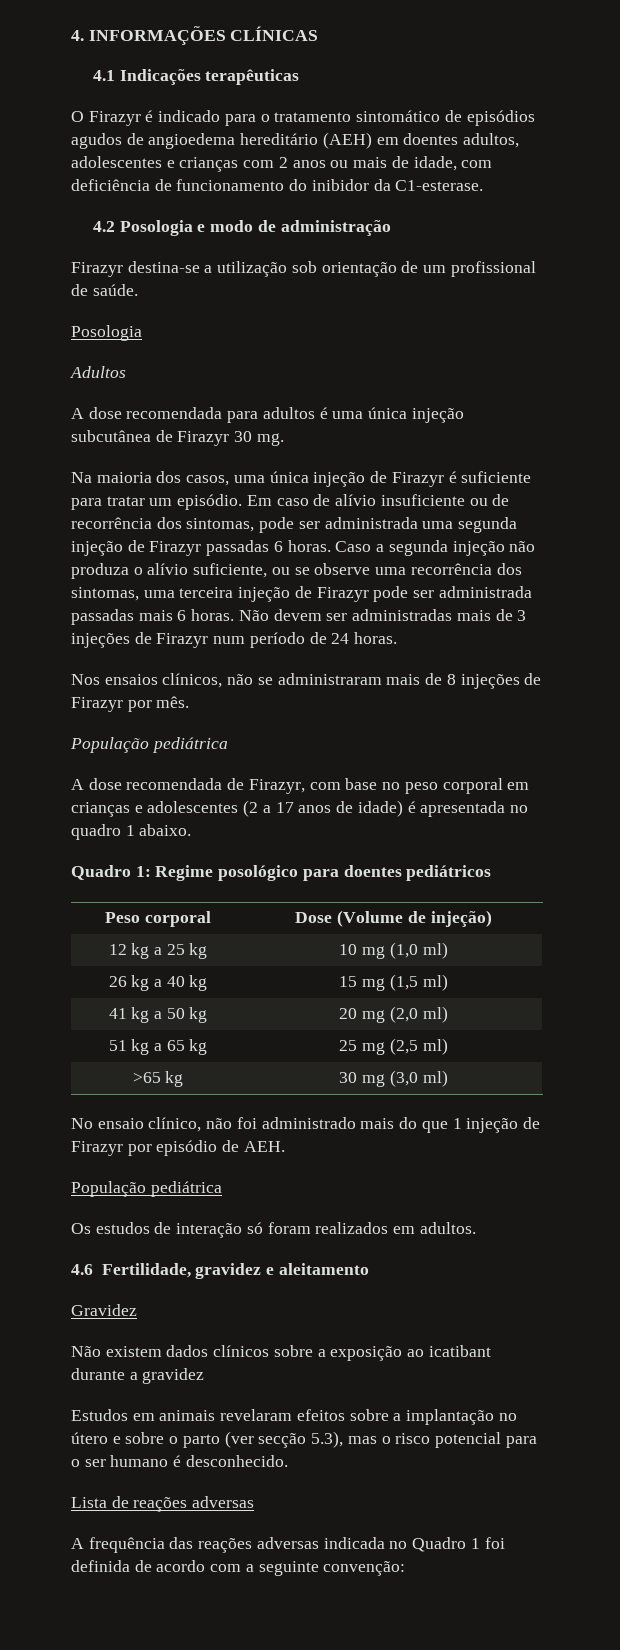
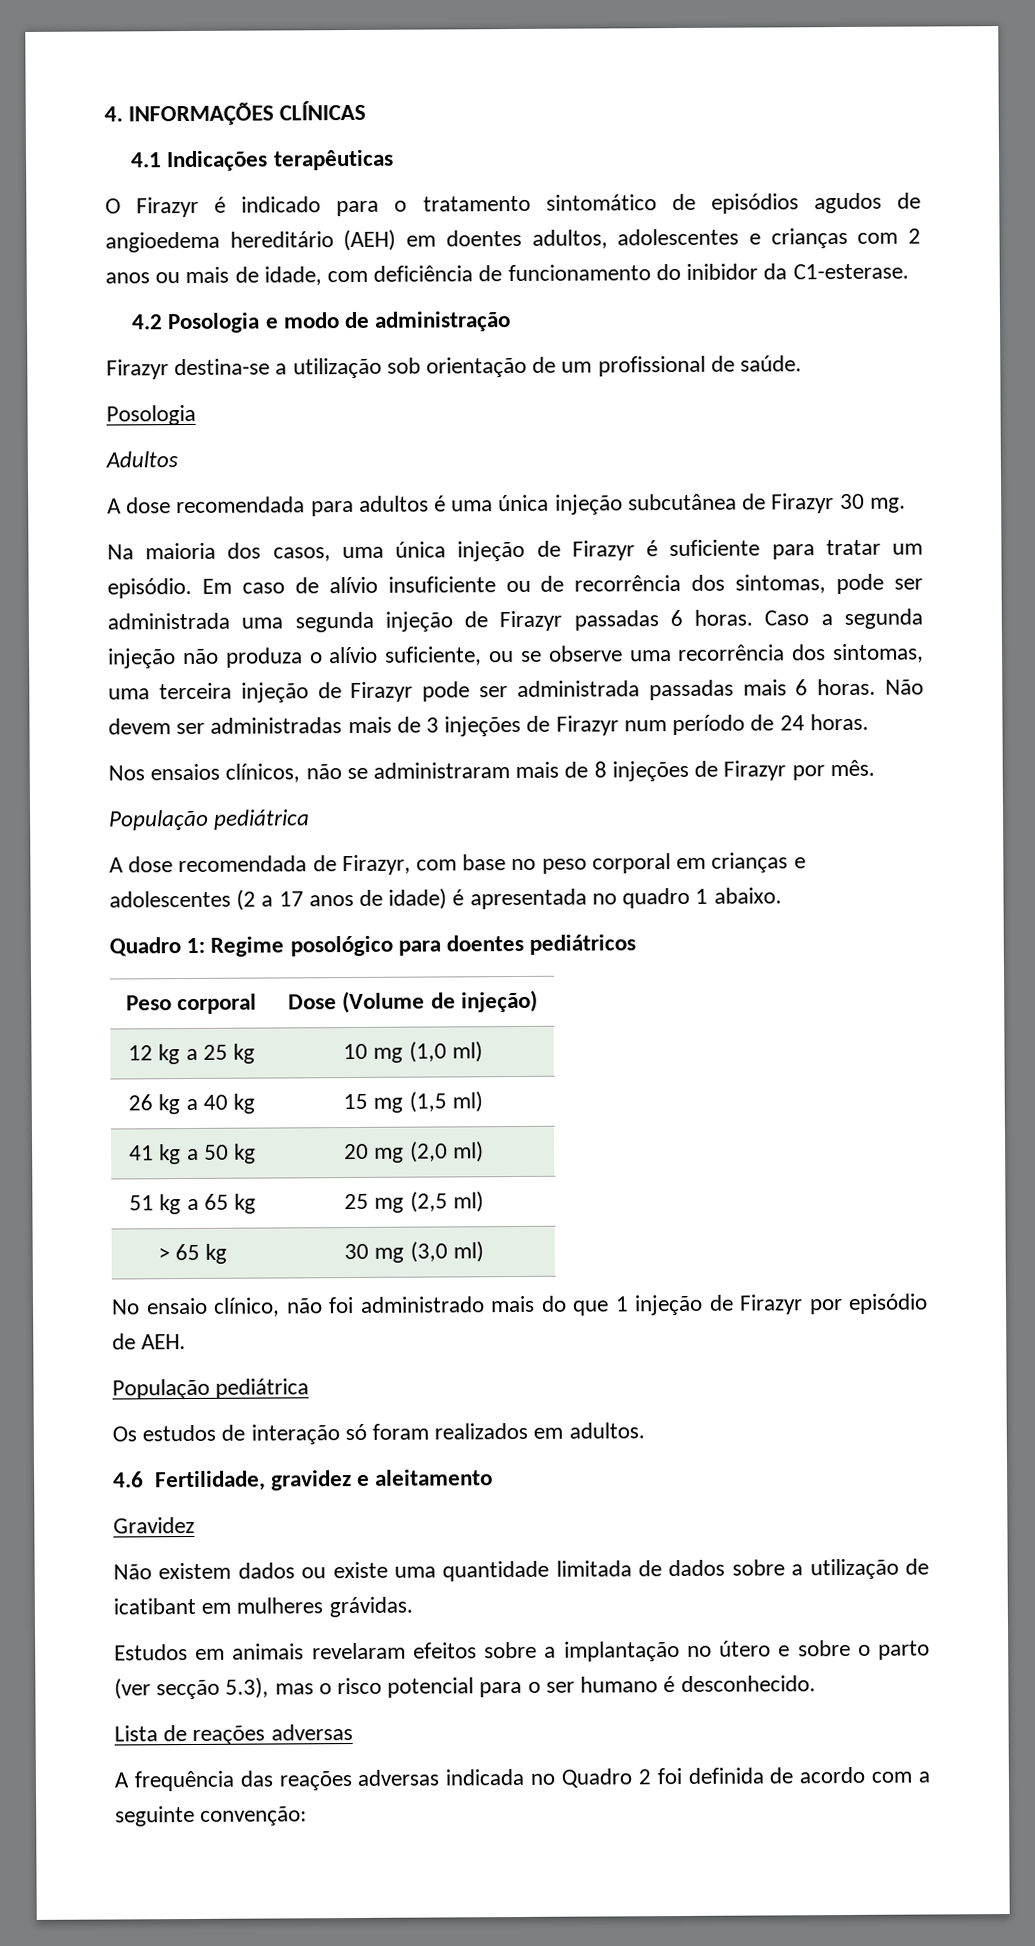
[132,1072,161,1083] >65 -> [157,1243,200,1261] > 65
[213,1345,491,1361] [71,1368,205,1384] clínicos sobre a exposição ao icatibant durante a gravidez -> [301,1558,929,1582] [113,1596,413,1618] ou existe uma quantidade limitada de dados sobre a utilização de icatibant em mulheres grávidas.
[470,1538,480,1549] 1 -> [637,1769,651,1785] 2

